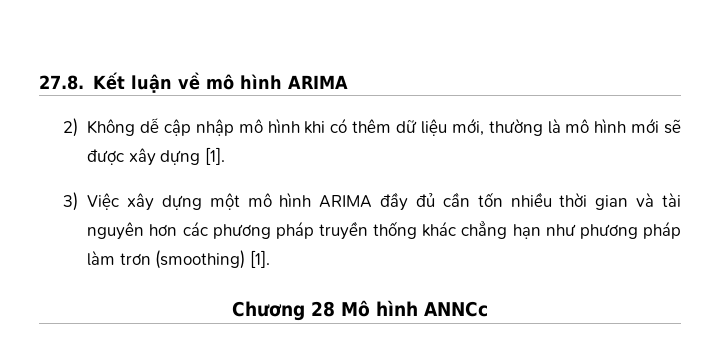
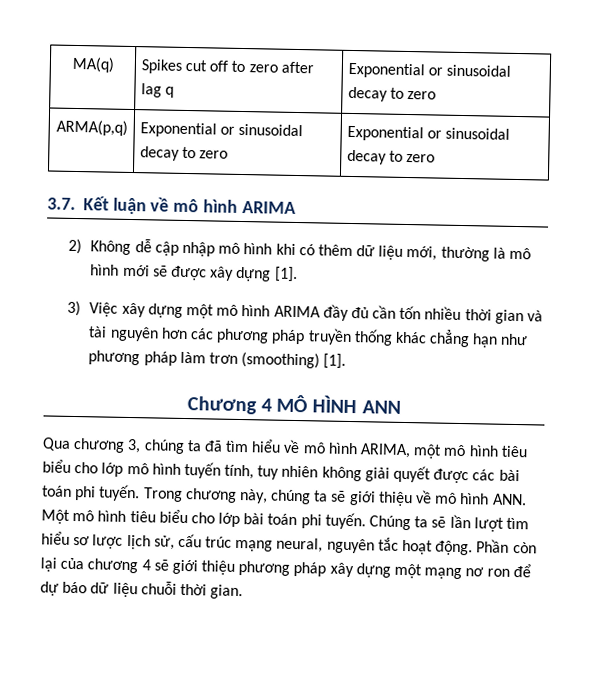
[39,75,84,90] 27.8. -> [71,56,115,73] [140,59,314,74] [140,83,175,98] [347,62,512,79] [347,86,437,102] [55,119,128,136] [139,122,304,138] [139,146,229,161] [346,125,511,142] [346,149,436,165] [47,197,76,210] MA(q) | Spikes cut off to zero after lag q | Exponential or sinusoidal decay to zero // ARMA(p,q) | Exponential or sinusoidal decay to zero | Exponential or sinusoidal decay to zero // 3.7.
[311,300,488,317] 28 Mô hình ANNCc -> [260,394,401,414] [42,437,528,459] [42,459,520,484] [42,484,527,507] [41,509,529,532] [41,531,537,556] [40,557,531,580] [40,581,244,600] 4 MÔ HÌNH ANN // Qua chương 3, chúng ta đã tìm hiểu về mô hình ARIMA, một mô hình tiêu biểu cho lớp mô hình tuyến tính, tuy nhiên không giải quyết được các bài toán phi tuyến. Trong chương này, chúng ta sẽ giới thiệu về mô hình ANN. Một mô hình tiêu biểu cho lớp bài toán phi tuyến. Chúng ta sẽ lần lượt tìm hiểu sơ lược lịch sử, cấu trúc mạng neural, nguyên tắc hoạt động. Phần còn lại của chương 4 sẽ giới thiệu phương pháp xây dựng một mạng nơ ron để dự báo dữ liệu chuỗi thời gian.

